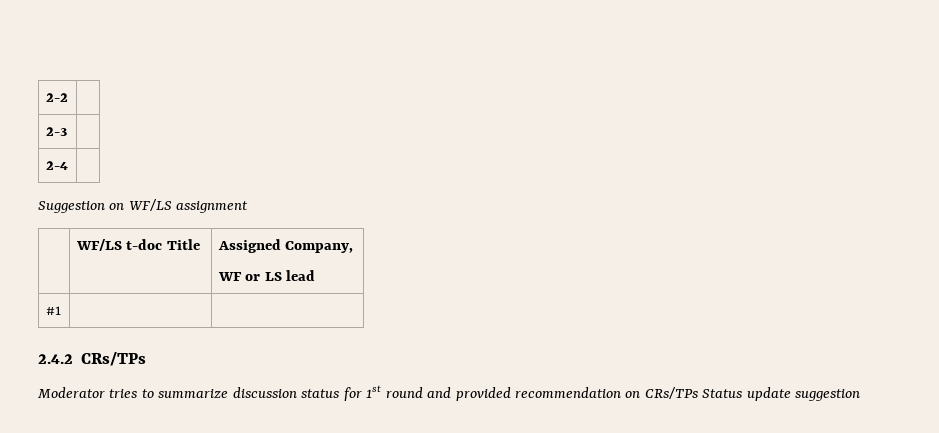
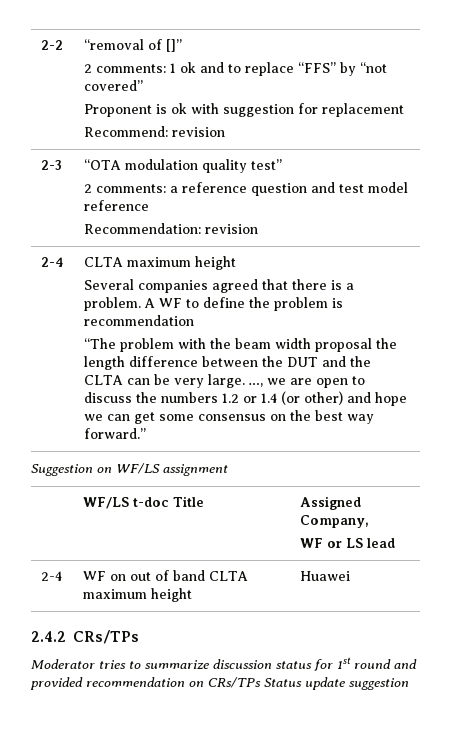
[45,127,67,136] [45,161,68,170] // 2-3 | // 2-4 | -> [84,39,183,52] [84,62,388,76] [84,80,144,91] [84,103,405,117] [84,126,226,137] [41,160,63,170] [84,159,283,173] [84,182,409,196] [84,200,150,211] [84,223,259,234] [41,257,64,267] [84,256,236,270] [84,279,355,293] [84,297,344,311] [84,315,195,326] [84,338,398,352] [84,356,372,370] [84,374,365,388] [84,391,408,406] [84,410,375,424] [84,428,147,439] “removal of []” // 2 comments: 1 ok and to replace “FFS” by “not covered” // Proponent is ok with suggestion for replacement // Recommend: revision // 2-3 | “OTA modulation quality test” // 2 comments: a reference question and test model reference // Recommendation: revision // 2-4 | CLTA maximum height // Several companies agreed that there is a problem. A WF to define the problem is recommendation // “The problem with the beam width proposal the length difference between the DUT and the CLTA can be very large. …, we are open to discuss the numbers 1.2 or 1.4 (or other) and hope we can get some consensus on the best way forward.”
[45,306,61,315] #1 | | -> [41,571,63,581] [83,570,249,581] [83,588,193,602] [300,571,351,581] 2-4 | WF on out of band CLTA maximum height | Huawei

